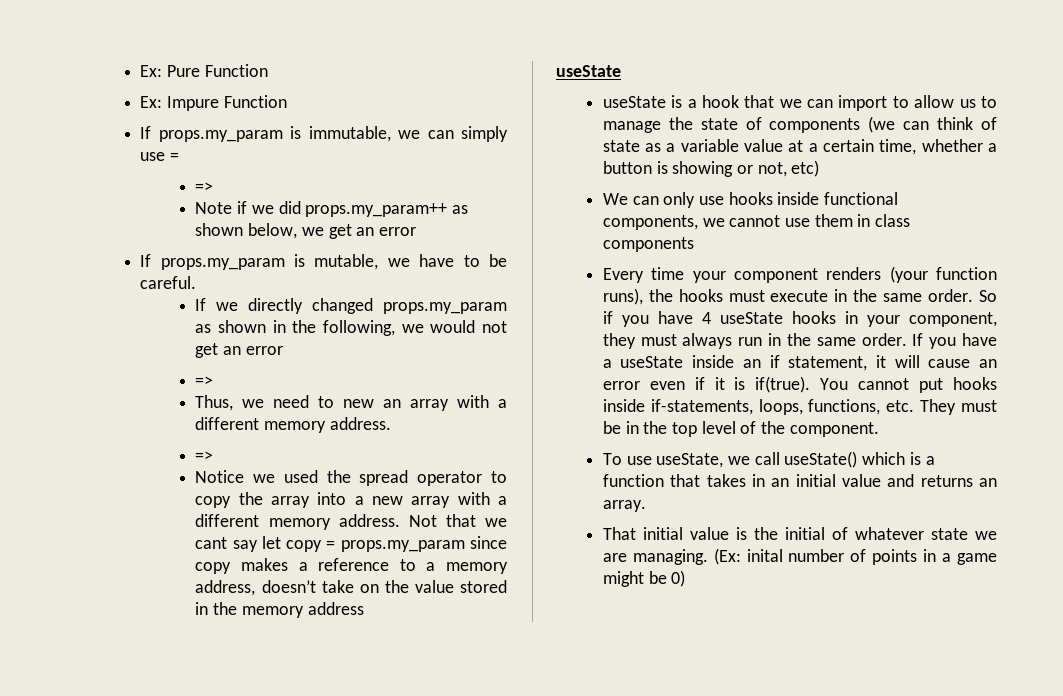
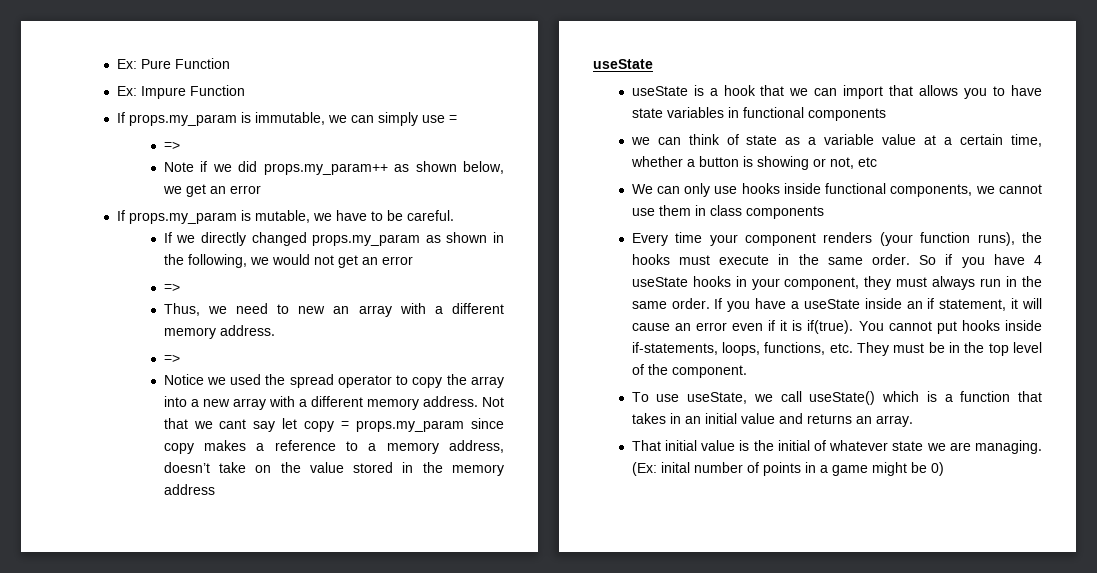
[892,95,997,108] [602,116,896,133] to allow us to manage the state of components (we -> [889,85,1042,99] [631,107,886,121] [630,137,650,145] that allows you to have state variables in functional components // we
[791,160,820,177] etc) -> [857,157,877,167] etc

